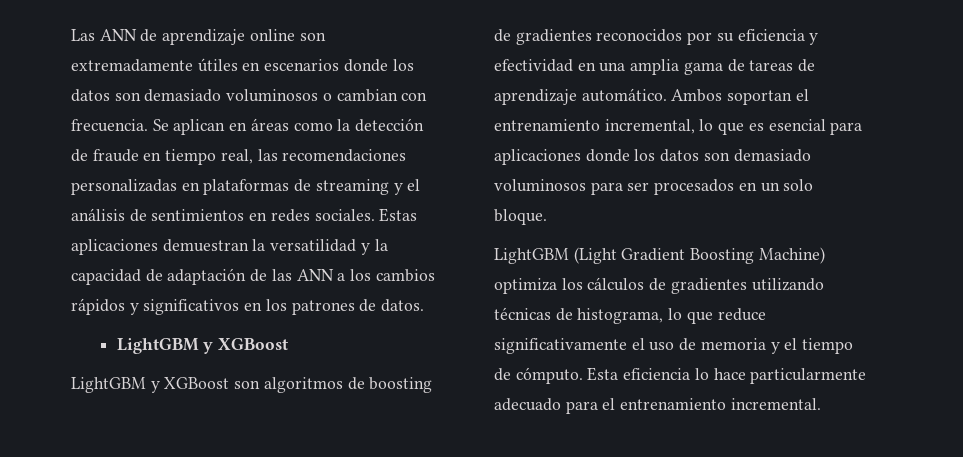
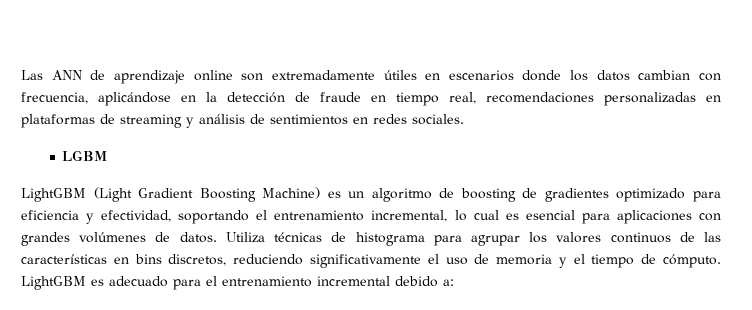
[114,89,428,102] [71,118,333,135] son demasiado voluminosos o cambian con frecuencia. Se aplican en áreas como -> [638,70,721,81] [21,92,196,106] cambian con frecuencia, aplicándose en
[257,149,278,161] las -> (476, 98) none
[407,179,421,191] el -> (194, 122) none
[379,208,418,222] [71,239,388,255] [71,268,435,285] [71,298,425,315] [116,338,289,354] [71,377,433,393] [494,29,819,45] [494,59,816,75] [494,88,809,105] [494,119,863,135] [494,149,811,165] [494,179,814,195] [494,209,547,225] Estas aplicaciones demuestran la versatilidad y la capacidad de adaptación de las ANN a los cambios rápidos y significativos en los patrones de datos. // LightGBM y XGBoost // LightGBM y XGBoost son algoritmos de boosting de gradientes reconocidos por su eficiencia y efectividad en una amplia gama de tareas de aprendizaje automático. Ambos soportan el entrenamiento incremental, lo que es esencial para aplicaciones donde los datos son demasiado voluminosos para ser procesados en un solo bloque. -> [62,150,108,161] // LGBM
[494,277,824,294] [494,307,766,324] optimiza los cálculos de gradientes utilizando técnicas de histograma, lo que reduce -> [327,188,722,202] [21,210,722,224] [21,232,721,246] [21,254,304,266] es un algoritmo de boosting de gradientes optimizado para eficiencia y efectividad, soportando el entrenamiento incremental, lo cual es esencial para aplicaciones con grandes volúmenes de datos. Utiliza técnicas de histograma para agrupar los valores continuos de las características en bins discretos, reduciendo
[587,367,867,384] Esta eficiencia lo hace particularmente -> [21,276,104,290] LightGBM es
[730,398,821,410] incremental. -> [317,276,454,287] incremental debido a:

